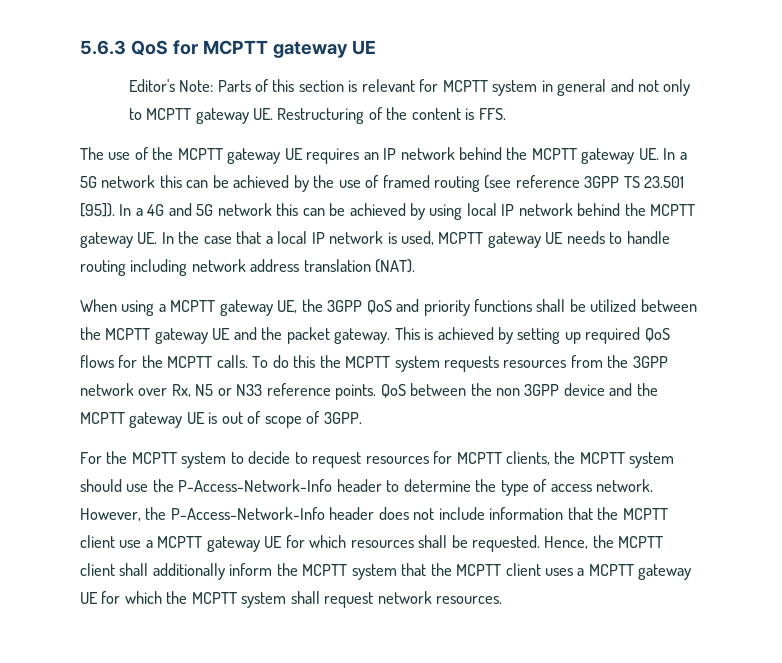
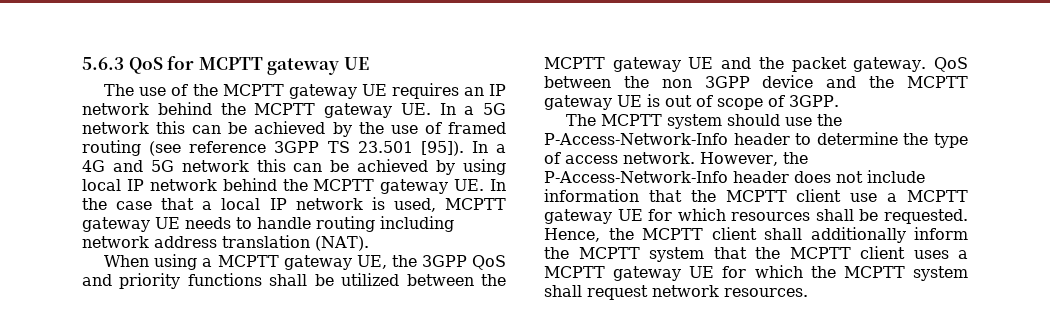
[128,79,691,96] [128,107,506,124] // Editor's Note: Parts of this section is relevant for MCPTT system in general and not only to MCPTT gateway UE. Restructuring of the content is FFS. -> (369, 63) none
[394,327,670,344] [80,355,668,372] [80,383,377,400] This is achieved by setting up required QoS flows for the MCPTT calls. To do this the MCPTT system requests resources from the 3GPP network over Rx, N5 or N33 reference points. -> (927, 64) none
[80,451,576,468] For the MCPTT system to decide to request resources for MCPTT clients, the -> [566,114,597,126] The

